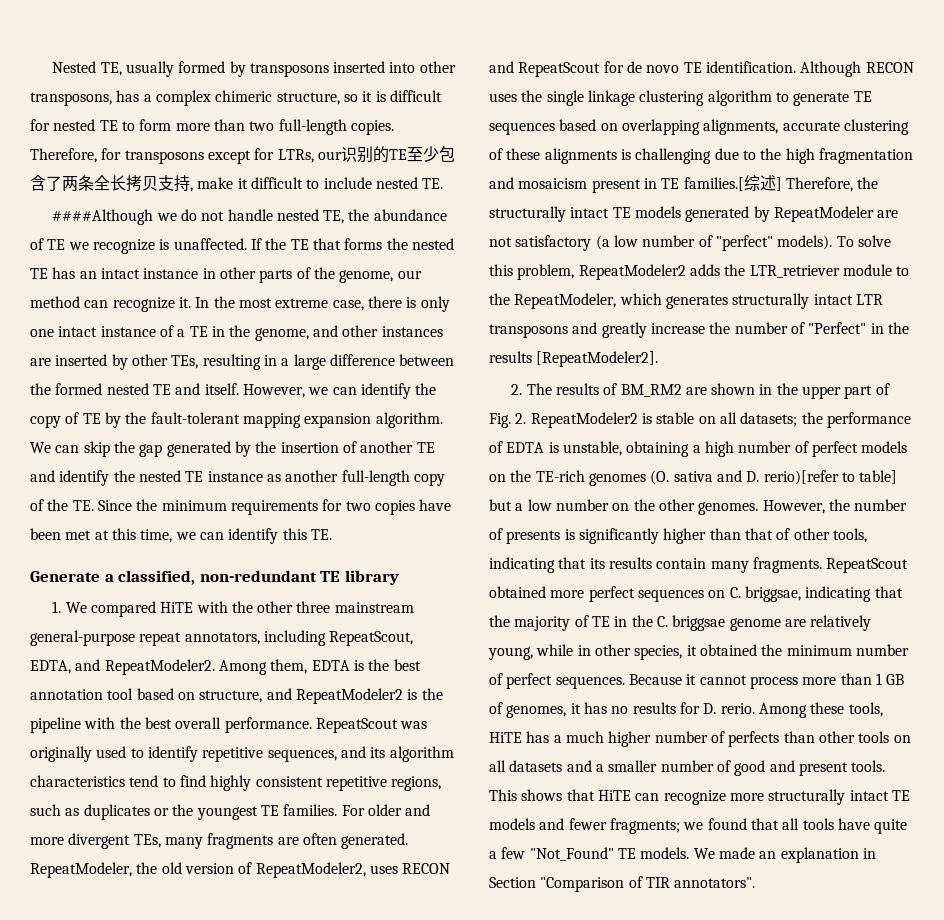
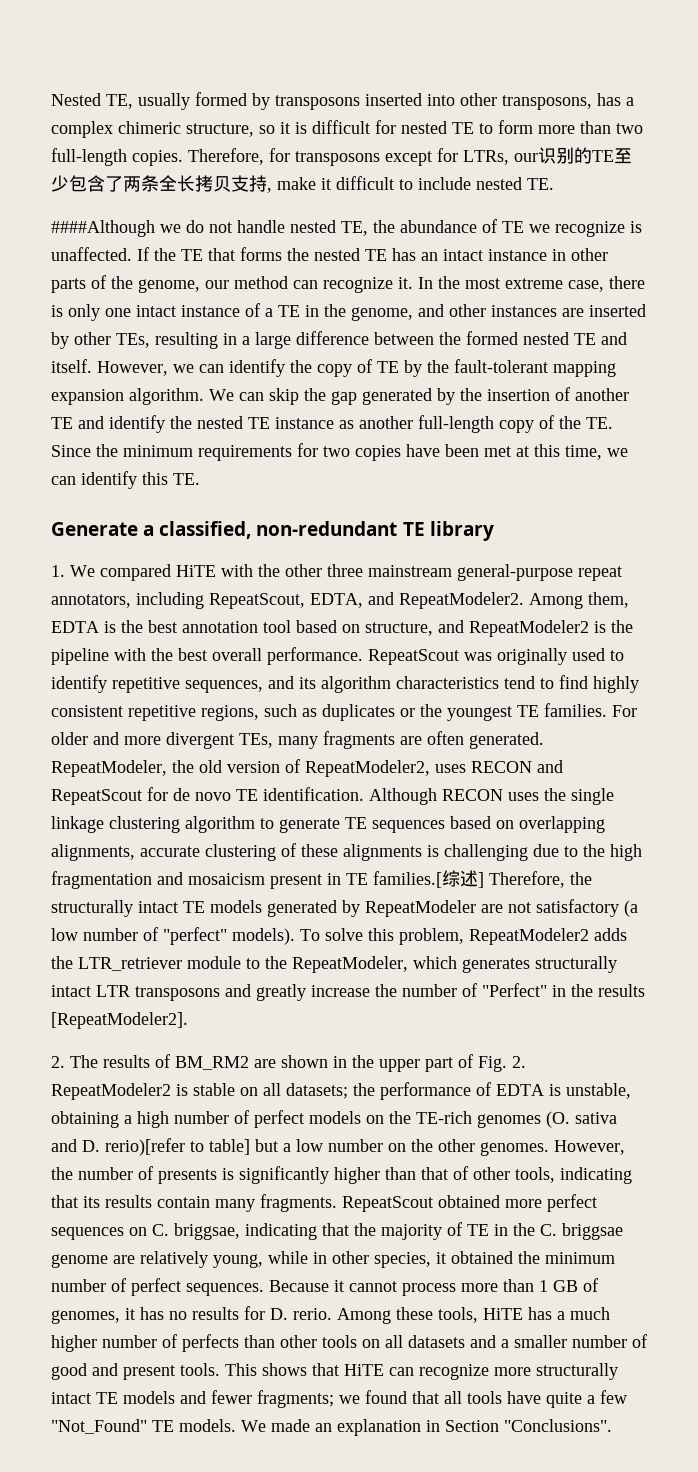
[540,876,756,892] "Comparison of TIR annotators". -> [504,1419,612,1432] "Conclusions".

